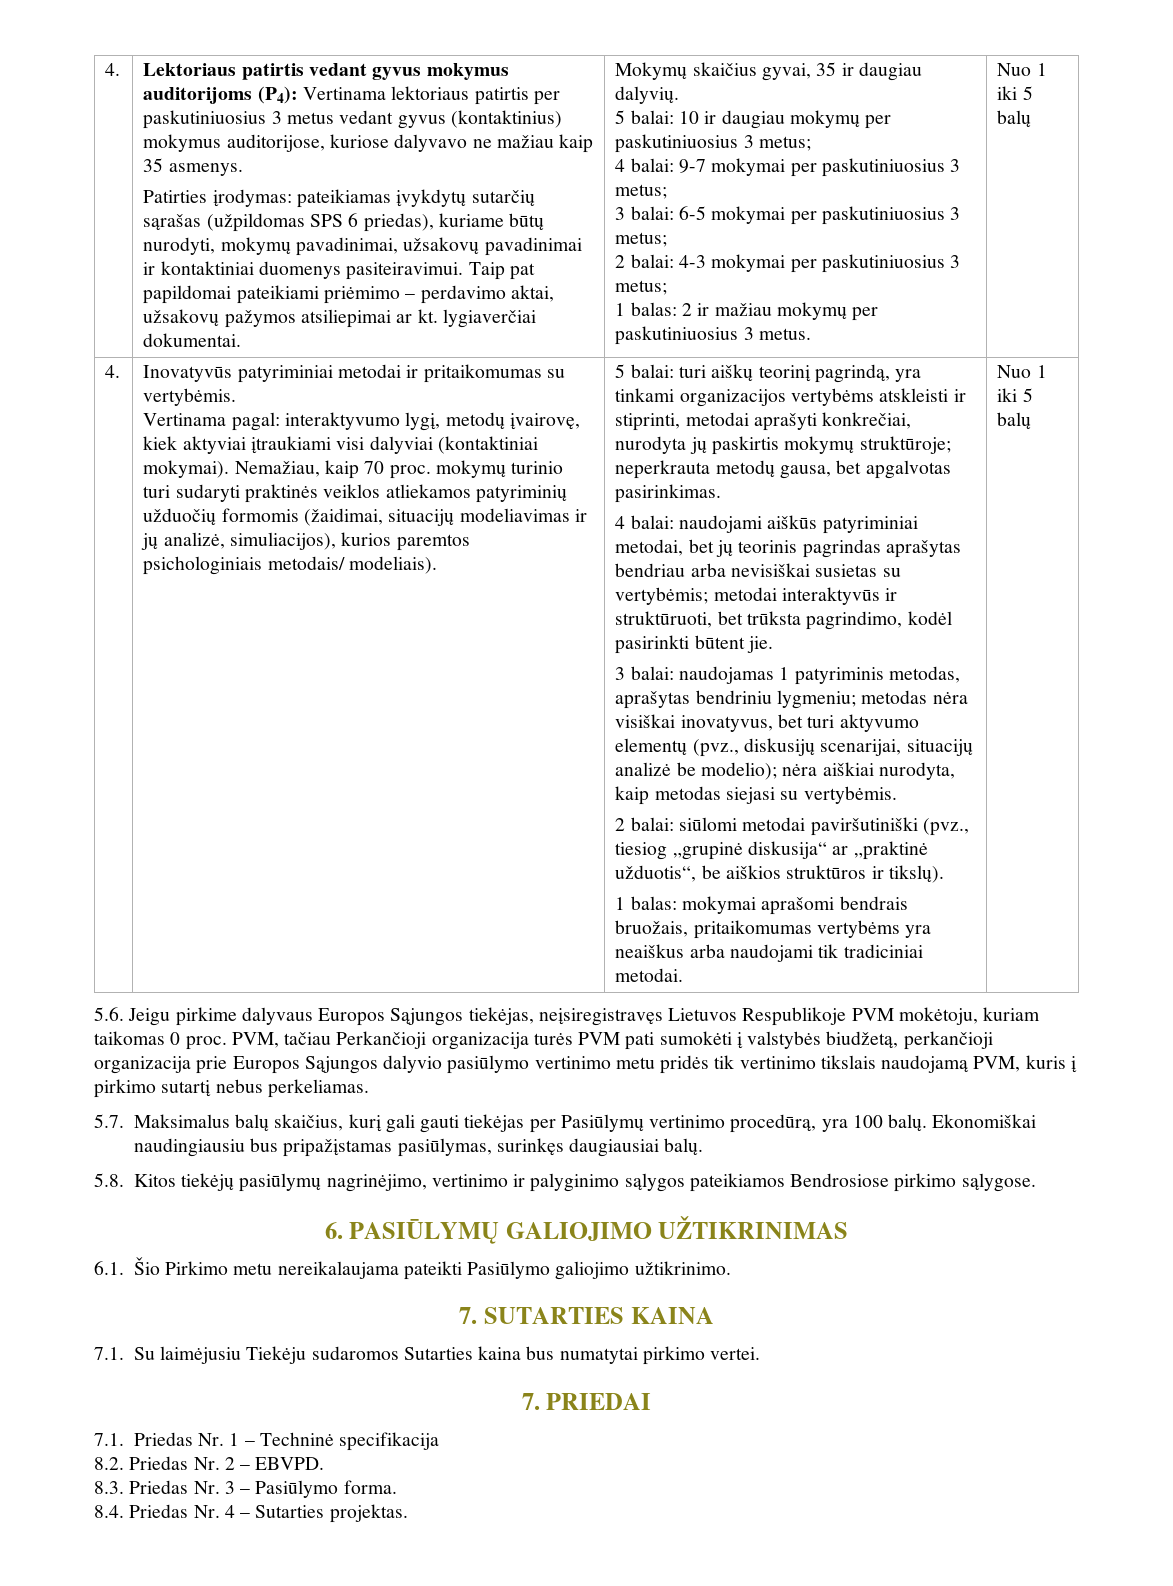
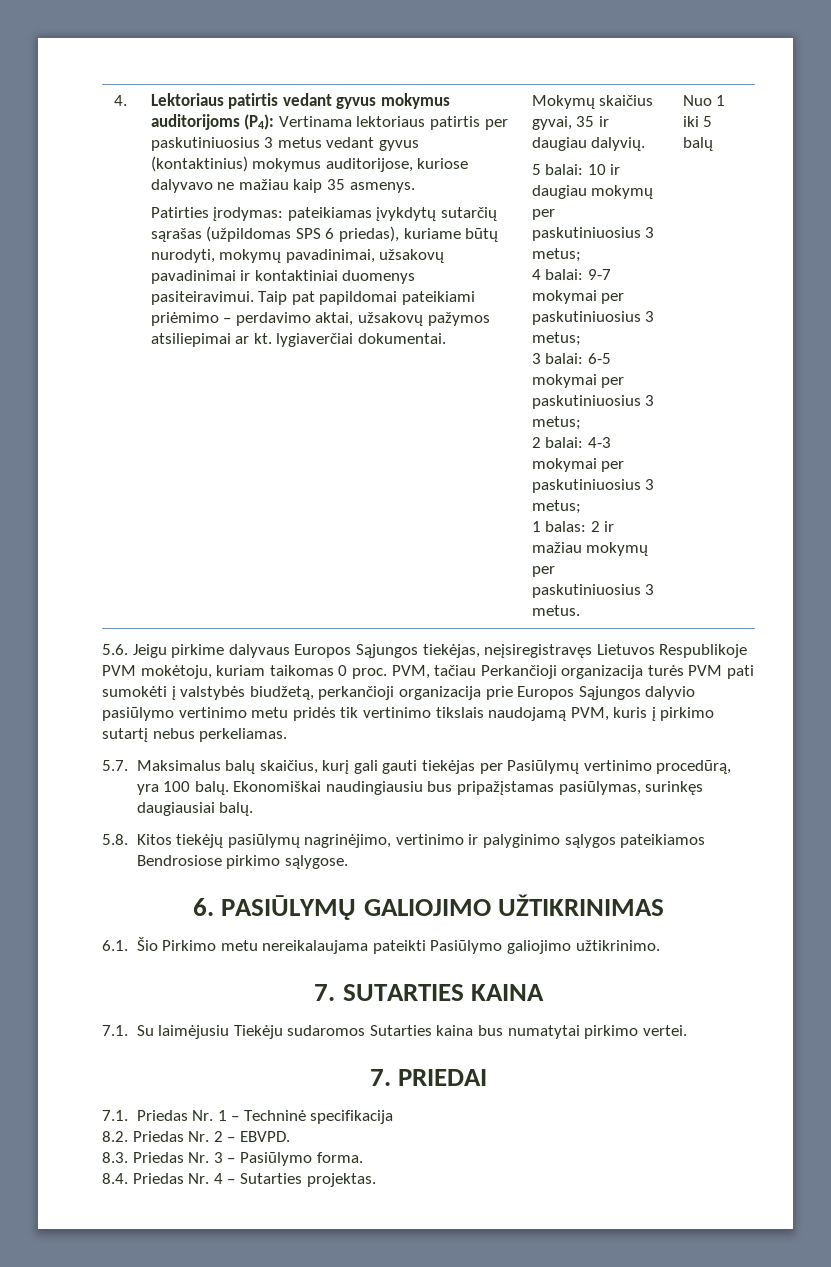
[105,365,121,378] [143,364,565,383] [143,388,237,406] [143,412,580,431] [143,436,538,454] [143,460,564,479] [143,484,567,503] [143,508,587,526] [141,532,470,551] [143,556,438,575] [615,364,922,383] [615,388,966,407] [615,412,912,431] [615,436,951,455] [615,460,951,479] [615,484,722,503] [615,515,918,534] [615,539,961,558] [615,563,901,577] [615,587,898,605] [615,611,952,630] [615,635,774,654] [615,666,960,685] [615,690,968,709] [615,714,919,732] [615,738,973,757] [615,762,955,780] [615,786,897,805] [615,817,969,836] [615,841,928,860] [615,865,944,883] [615,896,908,915] [615,920,932,939] [615,944,923,962] [615,968,684,982] [997,365,1047,378] [997,388,1033,402] [997,412,1032,429] // 4. | Inovatyvūs patyriminiai metodai ir pritaikomumas su vertybėmis. // Vertinama pagal: interaktyvumo lygį, metodų įvairovę, kiek aktyviai įtraukiami visi dalyviai (kontaktiniai mokymai). Nemažiau, kaip 70 proc. mokymų turinio turi sudaryti praktinės veiklos atliekamos patyriminių užduočių formomis (žaidimai, situacijų modeliavimas ir jų analizė, simuliacijos), kurios paremtos psichologiniais metodais/ modeliais). | 5 balai: turi aiškų teorinį pagrindą, yra tinkami organizacijos vertybėms atskleisti ir stiprinti, metodai aprašyti konkrečiai, nurodyta jų paskirtis mokymų struktūroje; neperkrauta metodų gausa, bet apgalvotas pasirinkimas. // 4 balai: naudojami aiškūs patyriminiai metodai, bet jų teorinis pagrindas aprašytas bendriau arba nevisiškai susietas su vertybėmis; metodai interaktyvūs ir struktūruoti, bet trūksta pagrindimo, kodėl pasirinkti būtent jie. // 3 balai: naudojamas 1 patyriminis metodas, aprašytas bendriniu lygmeniu; metodas nėra visiškai inovatyvus, bet turi aktyvumo elementų (pvz., diskusijų scenarijai, situacijų analizė be modelio); nėra aiškiai nurodyta, kaip metodas siejasi su vertybėmis. // 2 balai: siūlomi metodai paviršutiniški (pvz., tiesiog „grupinė diskusija“ ar „praktinė užduotis“, be aiškios struktūros ir tikslų). // 1 balas: mokymai aprašomi bendrais bruožais, pritaikomumas vertybėms yra neaiškus arba naudojami tik tradiciniai metodai. | Nuo 1 iki 5 balų -> (713, 144) none

